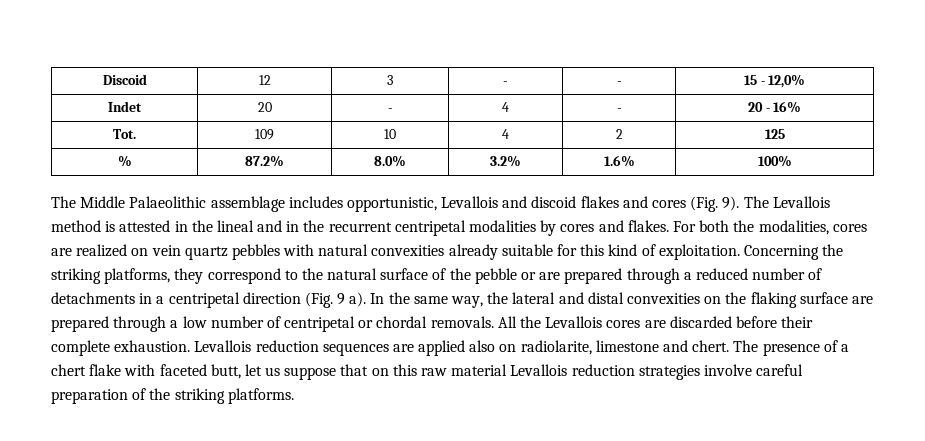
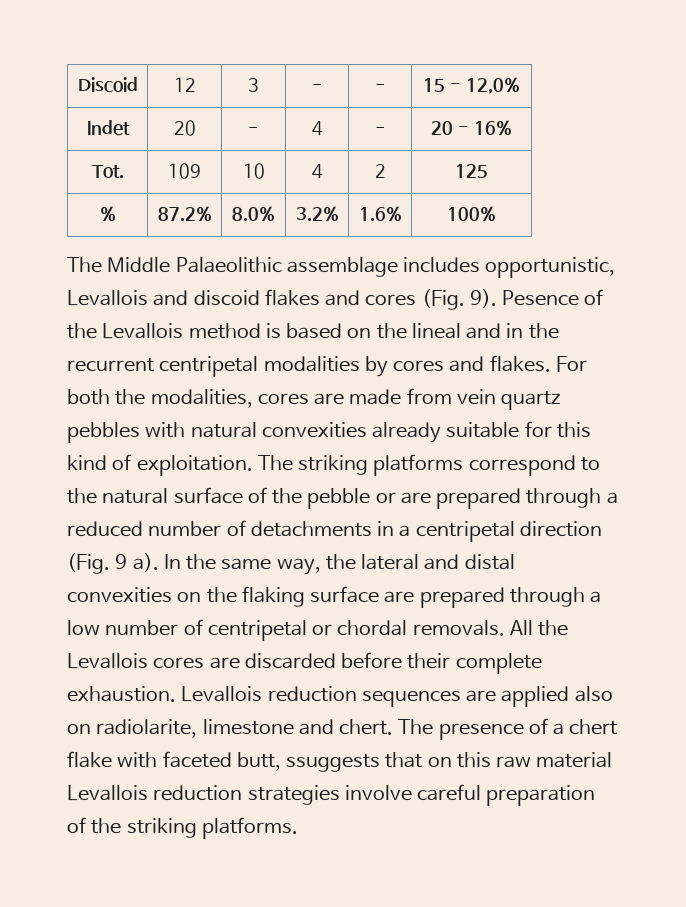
[743,196,769,208] The -> [502,289,604,306] [67,323,97,339] Pesence of the
[119,220,188,232] attested in -> [286,323,372,339] based on
[76,244,149,257] realized on -> [349,388,452,405] made from
[743,244,844,260] [51,268,204,284] Concerning the striking platforms, they -> [257,454,464,476] The striking platforms
[244,364,337,380] let us suppose -> [286,754,381,772] ssuggests

